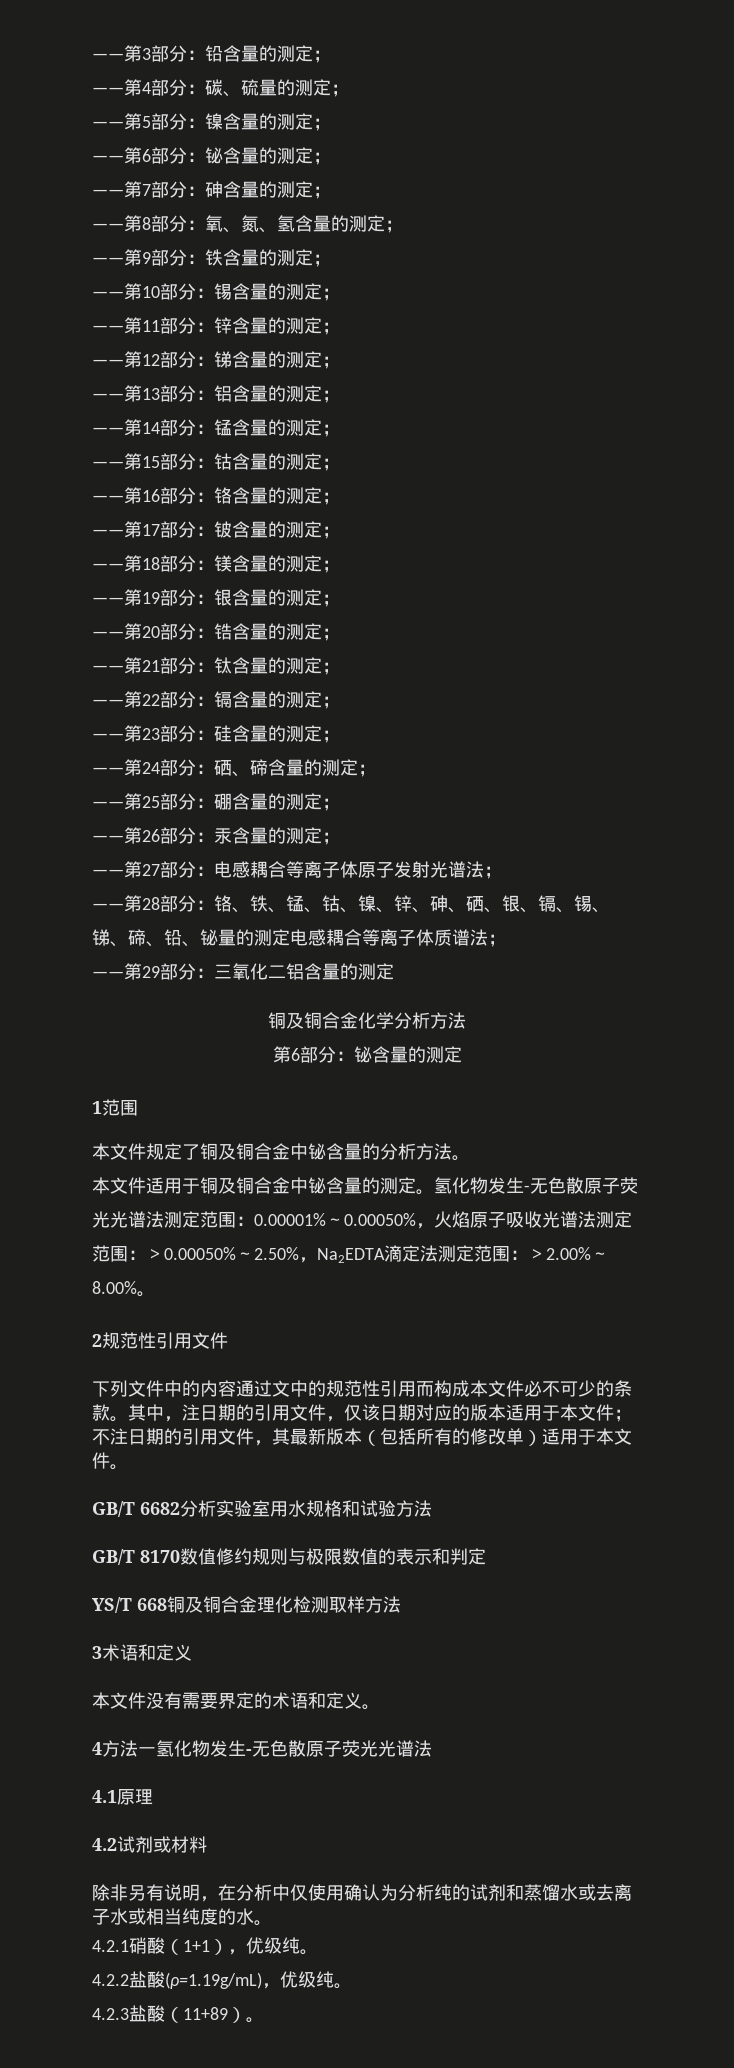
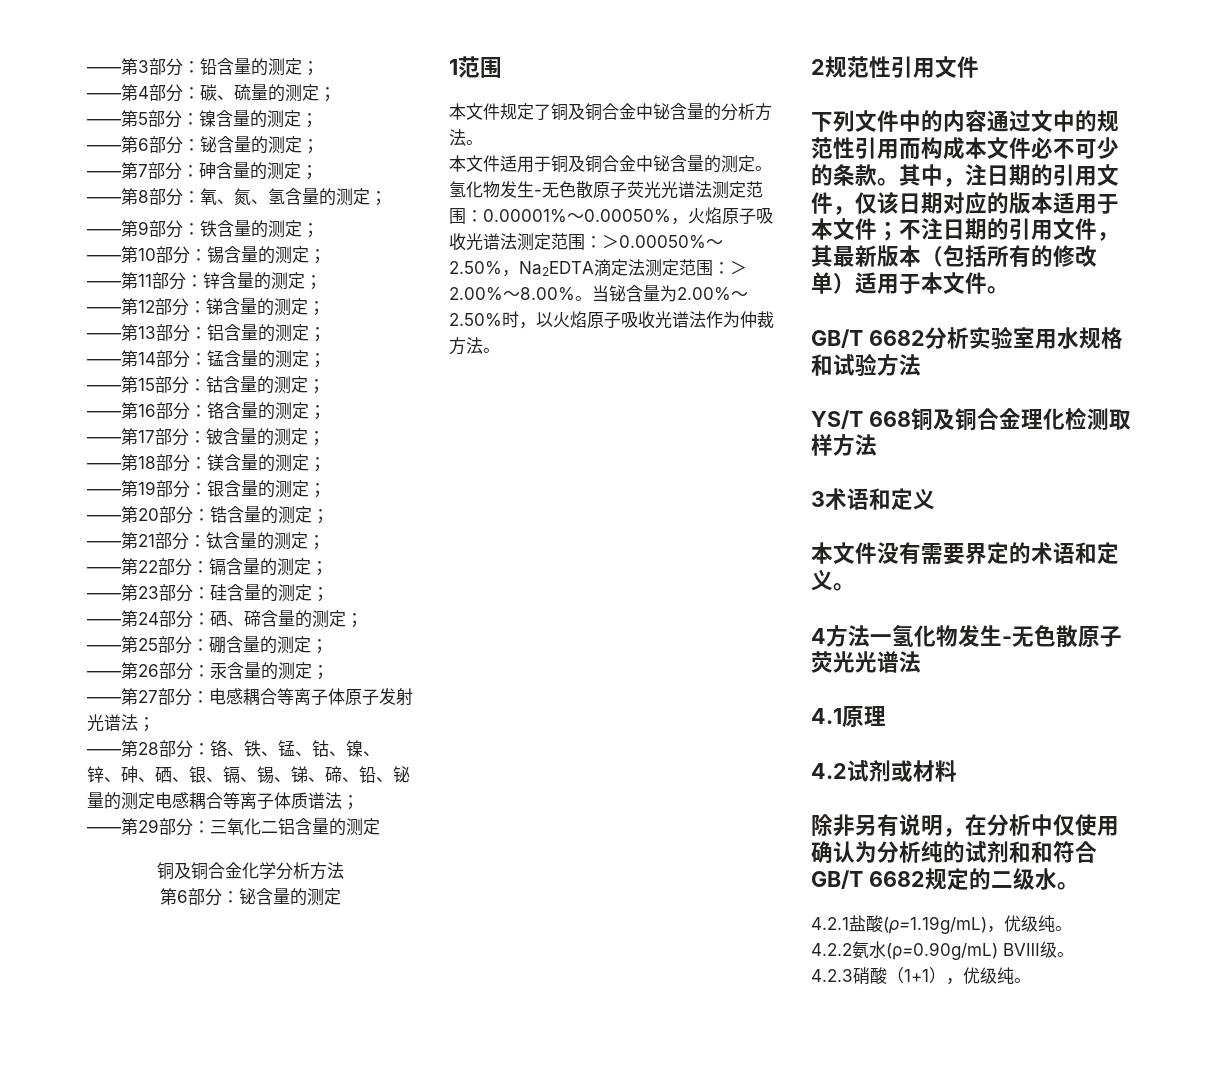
(155, 1294) none -> [592,285,748,302] [449,311,774,329] [449,337,500,355] 当铋含量为2.00%～2.50%时，以火焰原子吸收光谱法作为仲裁方法。
[92,1548,486,1565] // GB/T 8170数值修约规则与极限数值的表示和判定 -> (921, 365) none
[524,1884,632,1901] [92,1908,272,1926] [92,1940,129,1952] 蒸馏水或去离子水或相当纯度的水。 // 4.2.1 -> [1031,841,1097,863] [811,868,1079,890] [811,915,1072,934] [811,941,1074,960] [811,969,853,982] 和符合GB/T 6682规定的二级水。 // 4.2.1盐酸(ρ=1.19g/mL)，优级纯。 // 4.2.2氨水(ρ=0.90g/mL) BVⅢ级。 // 4.2.3
[92,1971,352,1989] [92,2005,264,2023] // 4.2.2盐酸(ρ=1.19g/mL)，优级纯。 // 4.2.3盐酸（11+89）。 -> (1031, 980) none

